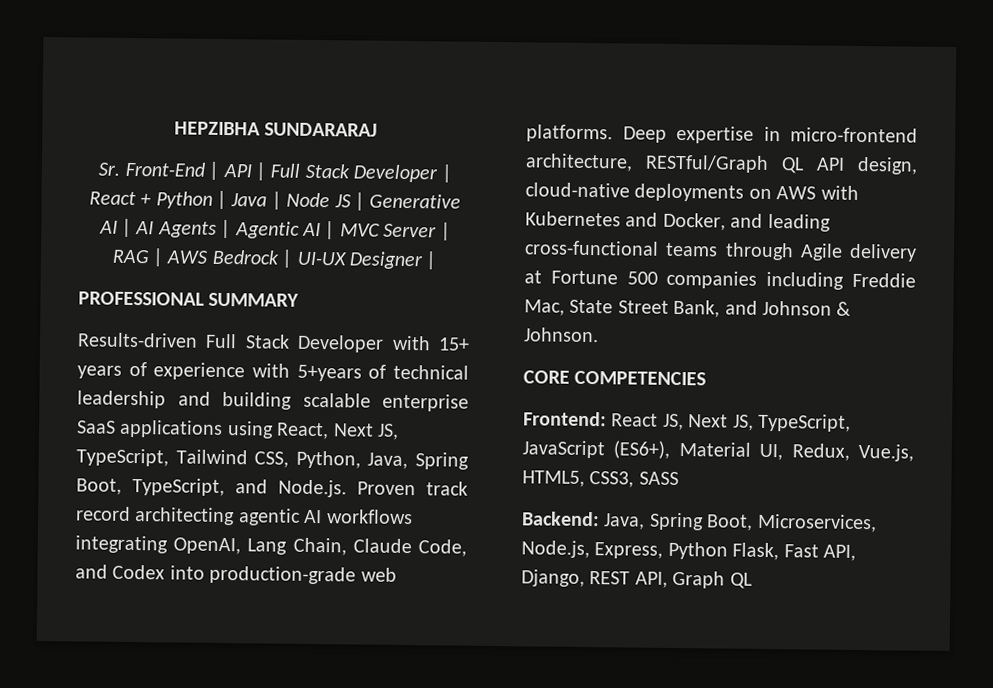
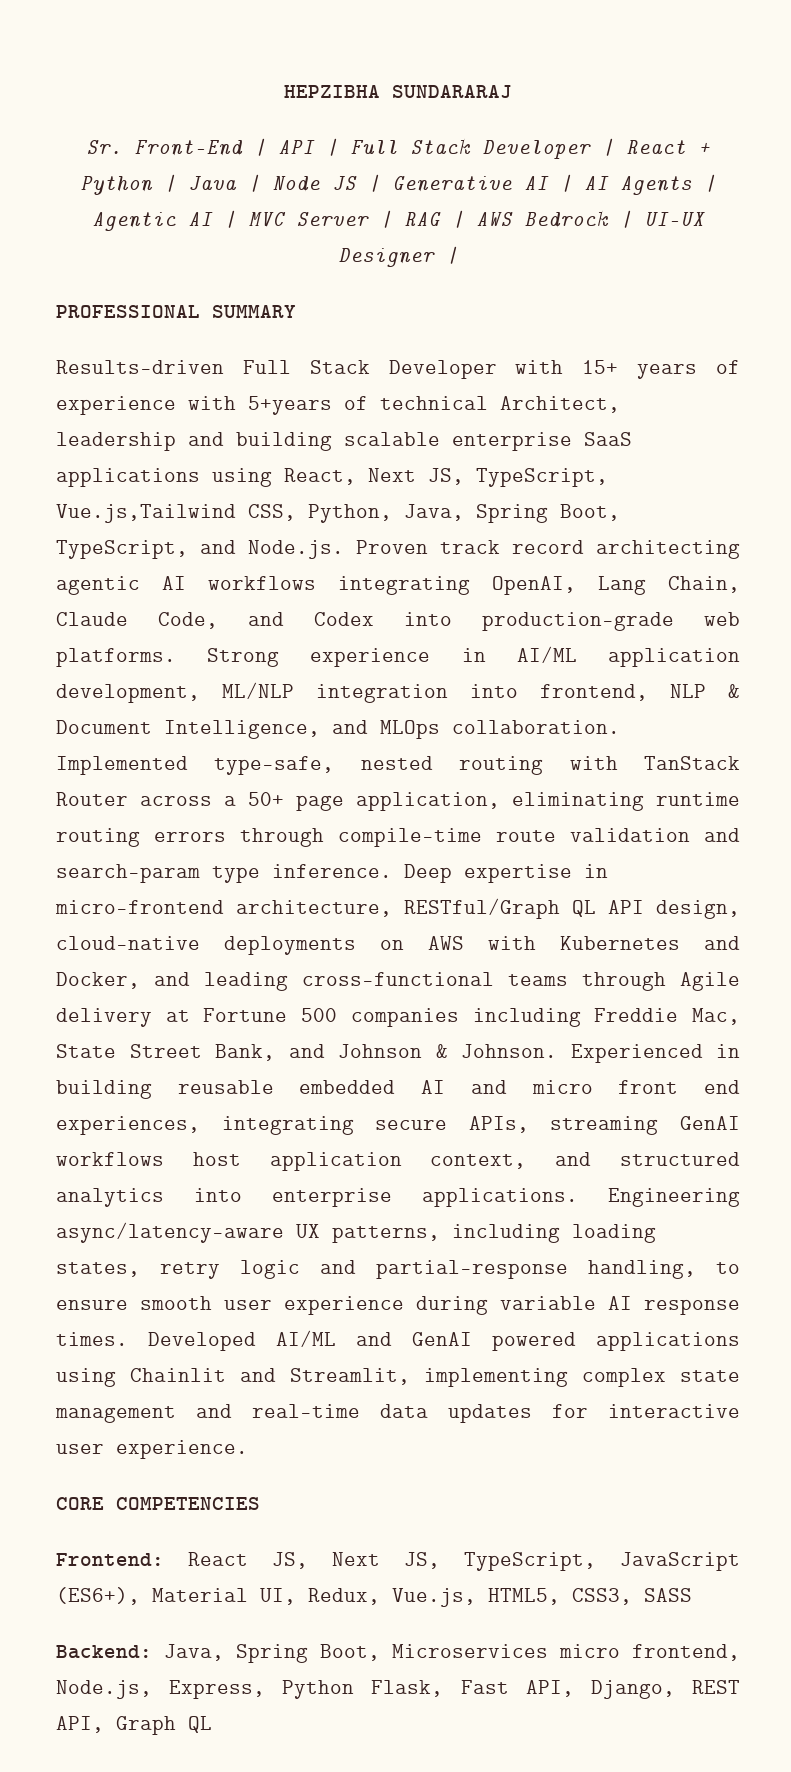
(469, 372) none -> [500,396,620,413] Architect,
[175,449,248,465] Tailwind -> [56,504,236,523] Vue.js,Tailwind
(613, 133) none -> [207,646,740,667] [56,682,740,703] [56,720,620,739] [56,756,740,775] [56,792,740,811] [56,828,740,847] [56,864,392,883] Strong experience in AI/ML application development, ML/NLP integration into frontend, NLP & Document Intelligence, and MLOps collaboration. Implemented type-safe, nested routing with TanStack Router across a 50+ page application, eliminating runtime routing errors through compile-time route validation and search-param type inference.
(599, 335) none -> [570,1044,740,1063] [56,1080,740,1099] [56,1116,741,1135] [56,1152,740,1171] [56,1188,740,1207] [56,1222,656,1243] [56,1260,740,1279] [56,1296,740,1315] [56,1330,740,1351] [56,1368,740,1387] [55,1404,740,1423] [56,1440,248,1459] Experienced in building reusable embedded AI and micro front end experiences, integrating secure APIs, streaming GenAI workflows host application context, and structured analytics into enterprise applications. Engineering async/latency-aware UX patterns, including loading states, retry logic and partial-response handling, to ensure smooth user experience during variable AI response times. Developed AI/ML and GenAI powered applications using Chainlit and Streamlit, implementing complex state management and real-time data updates for interactive user experience.
[756,513,877,533] Microservices, -> [392,1644,740,1661] Microservices micro frontend,

